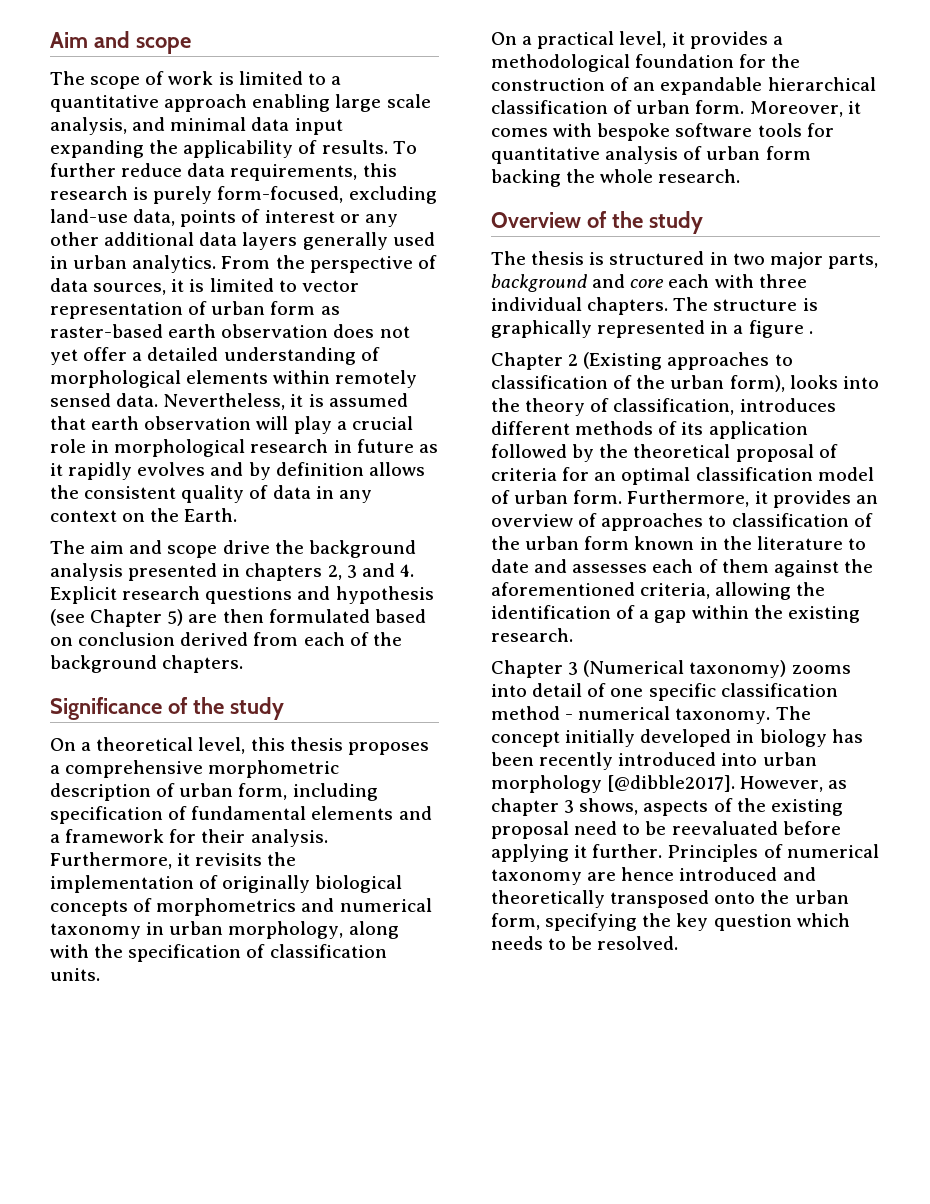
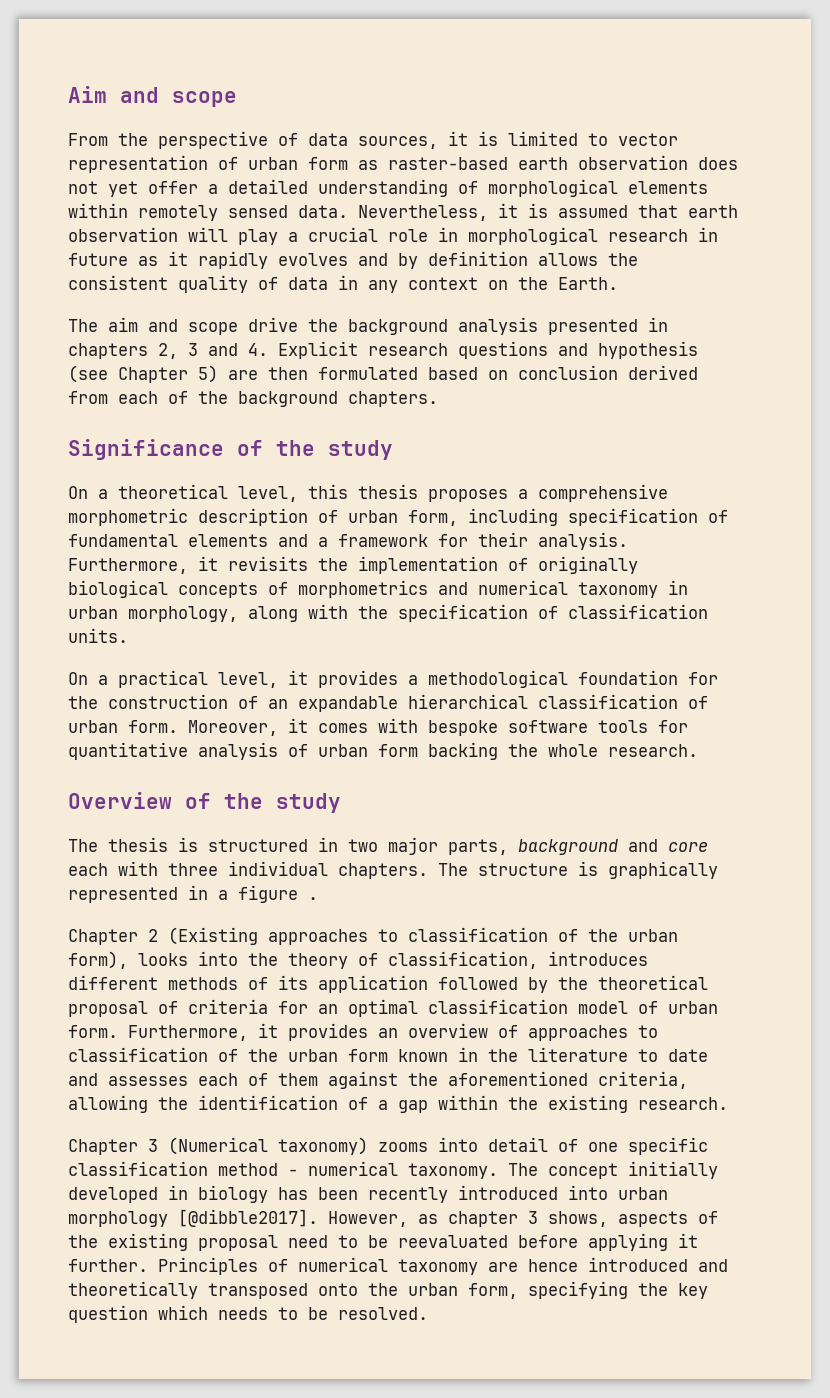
[50,71,341,89] [50,94,431,112] [50,117,343,135] [50,140,417,158] [50,163,397,181] [50,186,437,204] [50,209,398,227] [50,232,435,250] [50,255,217,273] The scope of work is limited to a quantitative approach enabling large scale analysis, and minimal data input expanding the applicability of results. To further reduce data requirements, this research is purely form-focused, excluding land-use data, points of interest or any other additional data layers generally used in urban analytics. -> (237, 99) none

